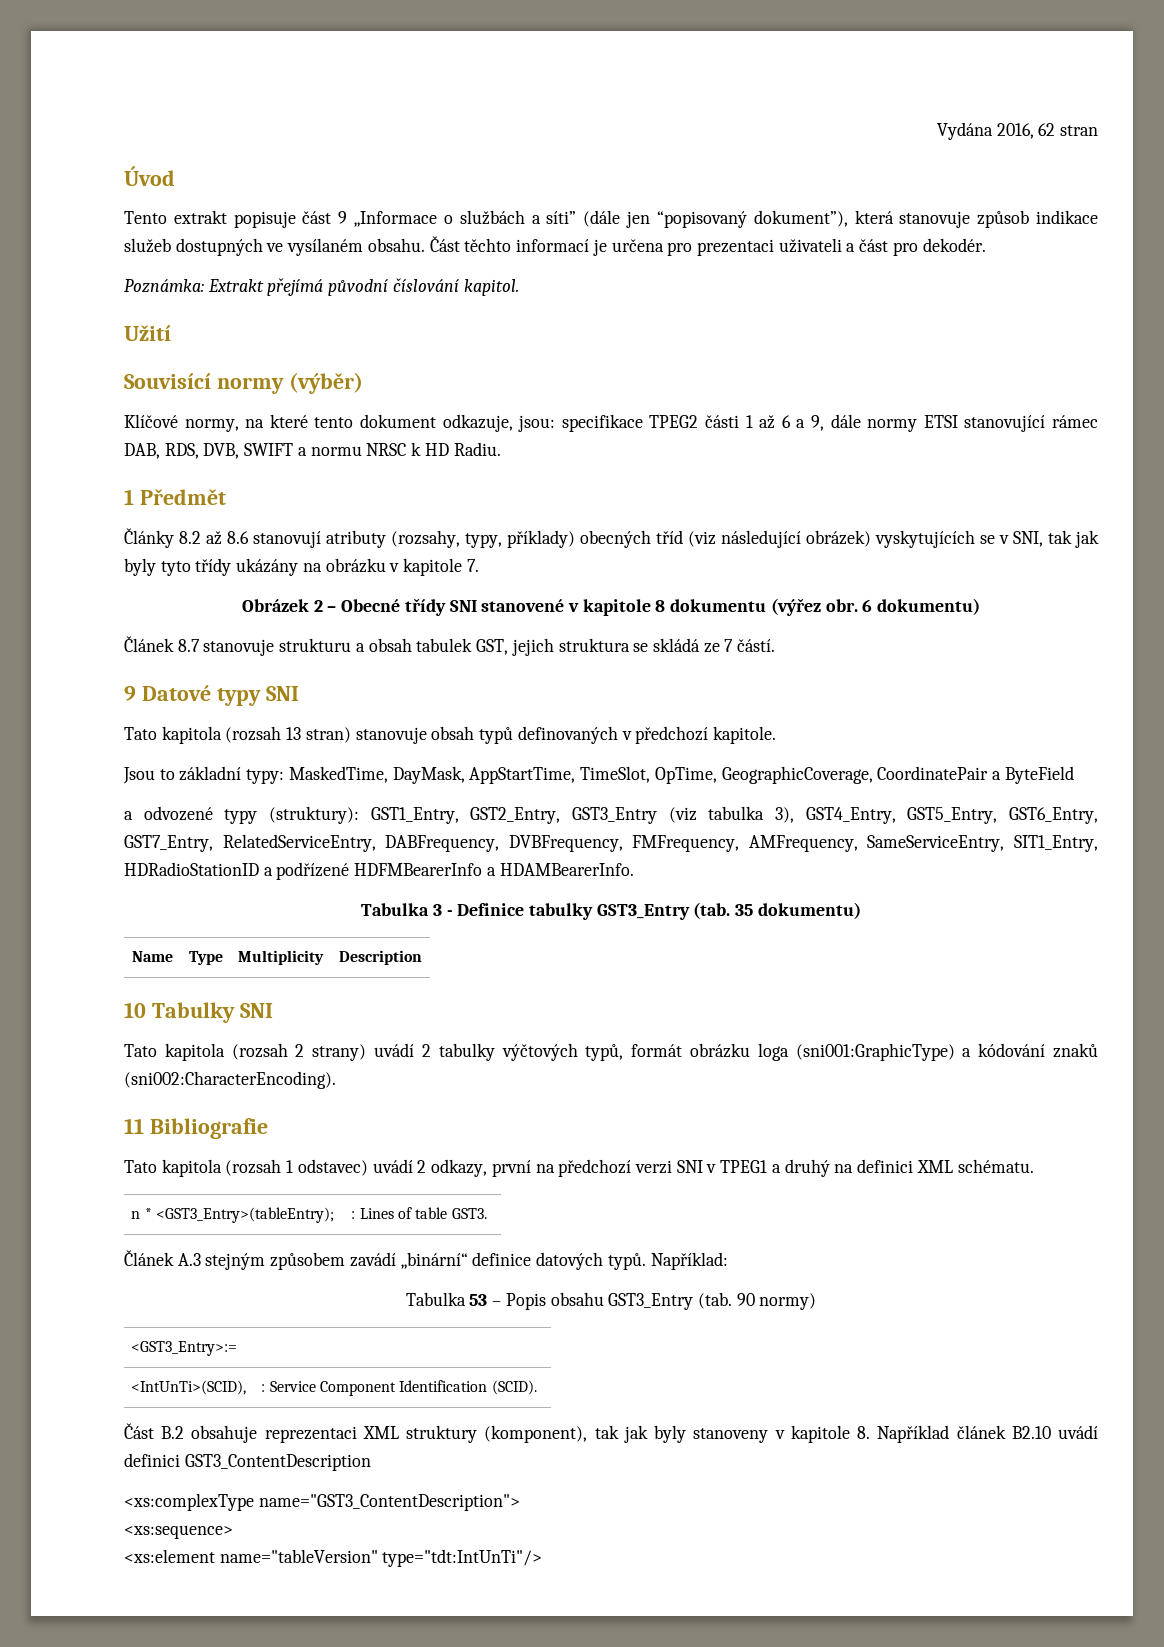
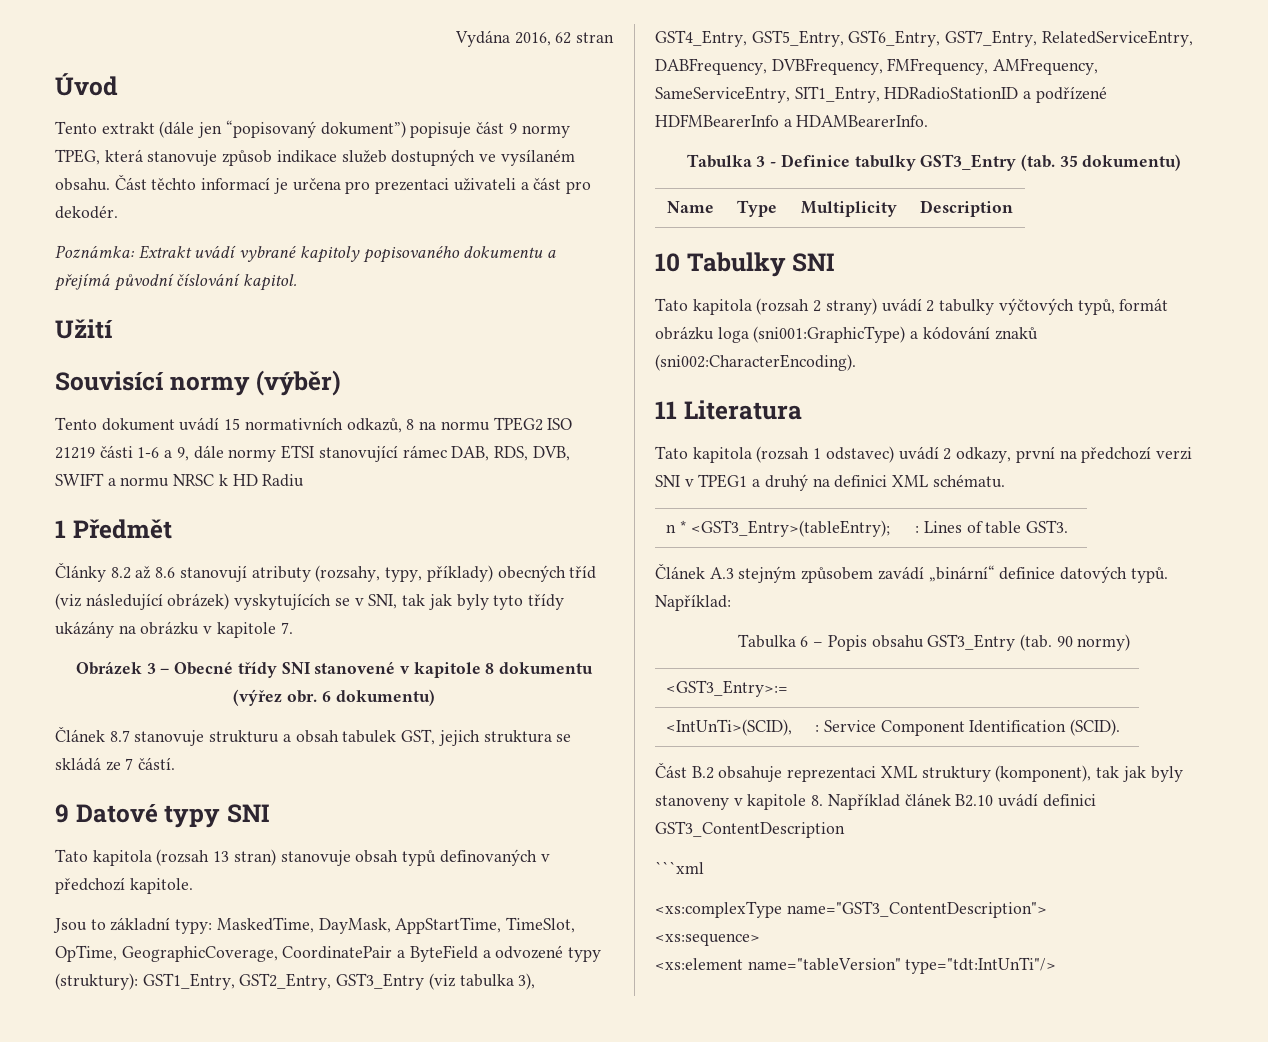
[233,210,848,228] popisuje část 9 „Informace o službách a síti” (dále jen “popisovaný dokument”), -> [159,120,570,138] [55,149,100,165] (dále jen “popisovaný dokument”) popisuje část 9 normy TPEG,
(264, 285) none -> [194,245,557,263] uvádí vybrané kapitoly popisovaného dokumentu a
[124,414,791,432] Klíčové normy, na které tento dokument odkazuje, jsou: specifikace TPEG2 části 1 až 6 -> [55,417,573,433] [55,445,160,459] Tento dokument uvádí 15 normativních odkazů, 8 na normu TPEG2 ISO 21219 části 1-6
[453,442,501,456] Radiu. -> [262,474,305,487] Radiu
[313,600,323,612] 2 -> [146,663,156,674] 3
(1074, 775) // -> (478, 953) none
[149,1118,268,1139] Bibliografie -> [683,400,802,420] Literatura
[469,1294,488,1306] 53 -> [800,636,809,647] 6
(371, 1462) none -> [655,861,704,874] // ```xml

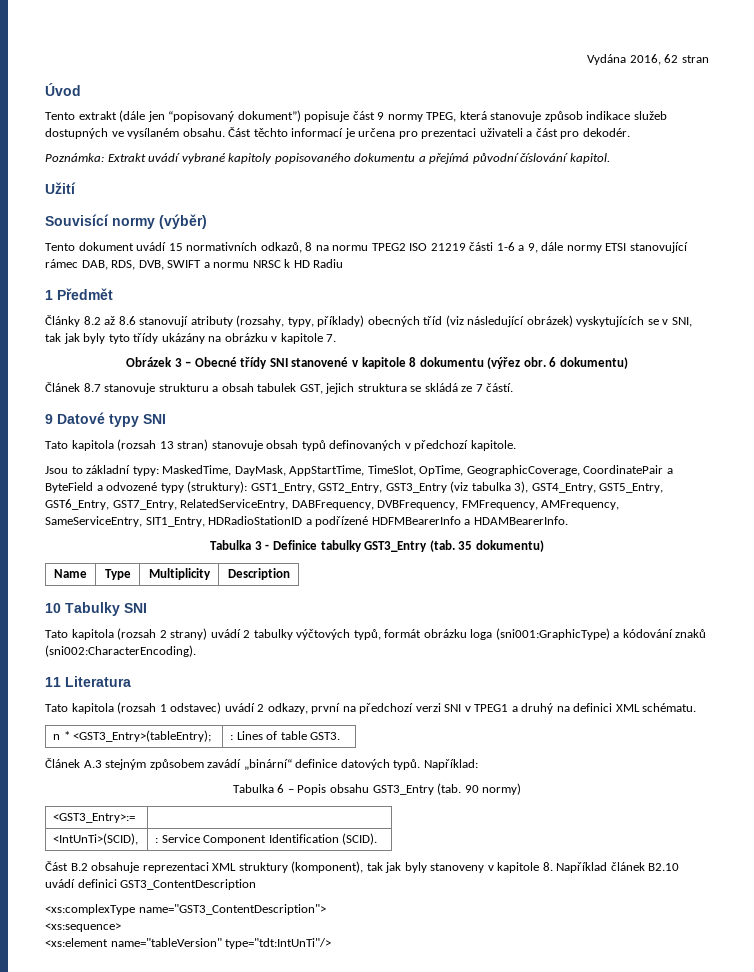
[655,861,704,874] // ```xml -> (257, 884) none

